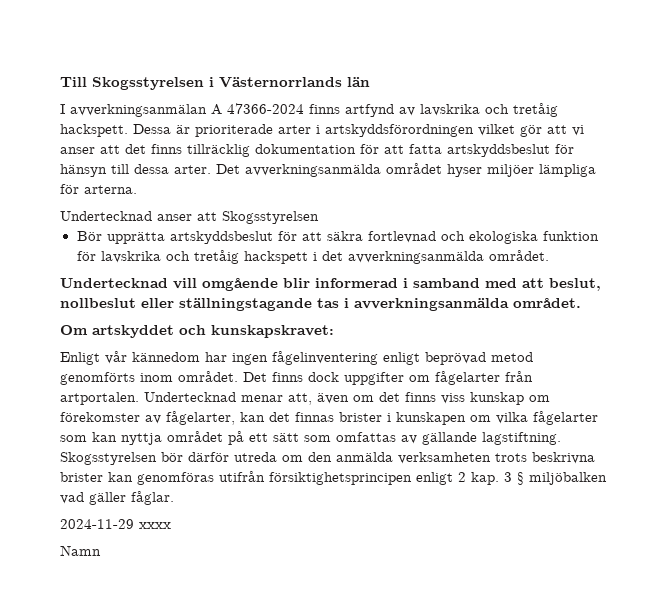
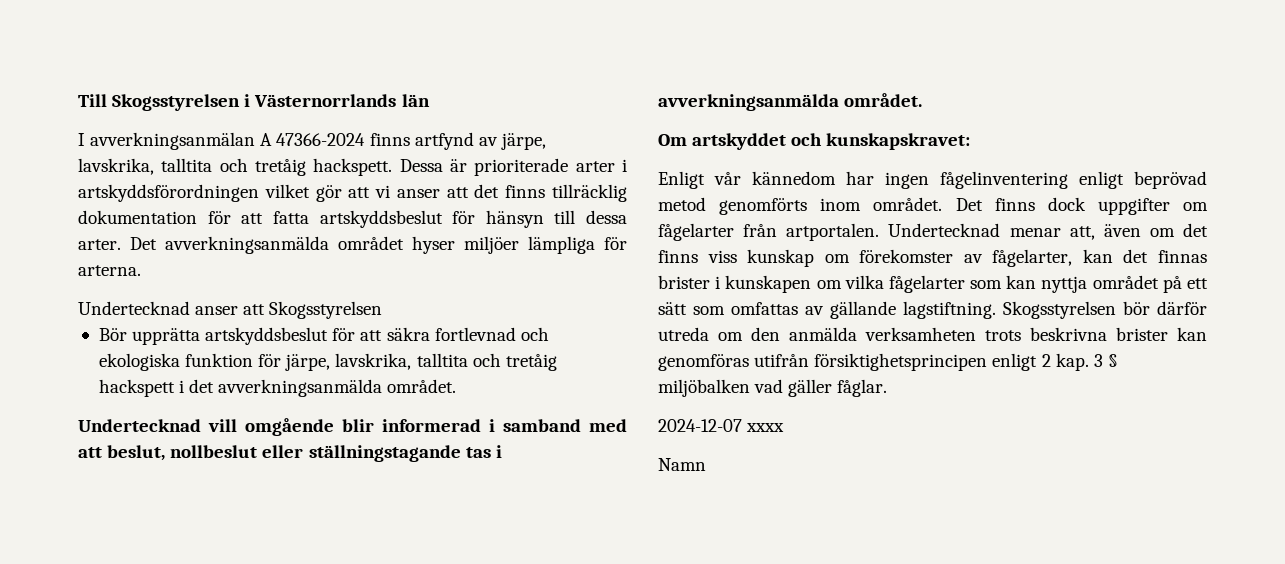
[420,104,480,116] lavskrika -> [500,133,546,150] [78,158,213,175] järpe, lavskrika, talltita
[100,251,161,263] lavskrika -> [285,353,468,371] järpe, lavskrika, talltita
[60,519,134,529] 2024-11-29 -> [658,419,742,432] 2024-12-07

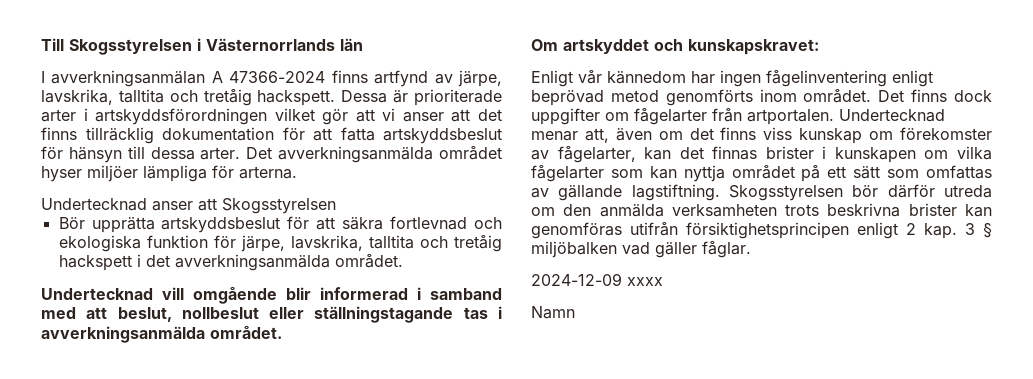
[658,419,742,432] 2024-12-07 -> [531,273,622,286] 2024-12-09

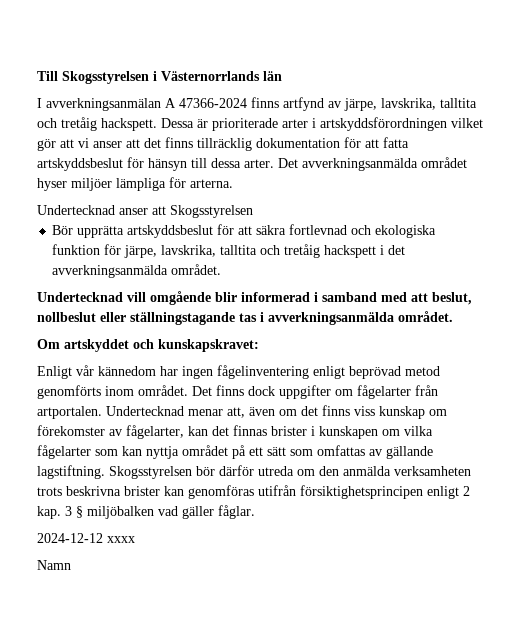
[531,273,622,286] 2024-12-09 -> [37,533,103,543] 2024-12-12

